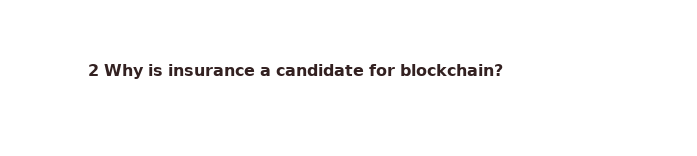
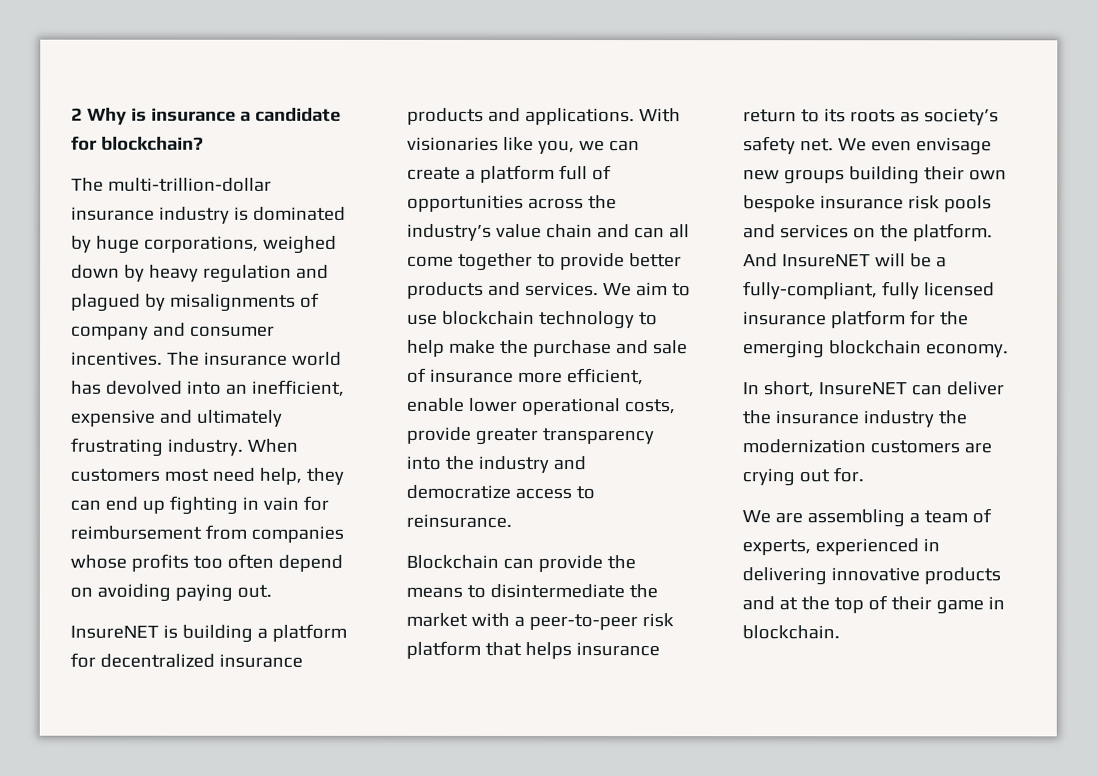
(503, 70) none -> [71,177,272,192] [71,206,346,224] [71,235,337,254] [71,264,329,283] [71,292,320,312] [71,322,275,340] [71,351,342,366] [70,379,345,397] [70,409,282,427] [70,437,298,457] [70,467,344,485] [70,495,329,515] [70,524,344,543] [70,553,343,572] [70,583,272,602] [70,623,347,643] [70,652,303,668] [407,107,681,126] [407,136,640,155] [407,164,612,184] [407,194,617,212] [407,223,690,241] [407,252,682,271] [407,281,691,299] [407,310,658,330] [407,339,688,358] [407,367,644,386] [406,397,675,416] [406,426,654,445] [406,455,586,474] [406,484,595,500] [406,513,512,528] [406,554,636,573] [406,583,658,599] [406,612,674,631] [406,640,660,660] [743,108,999,126] [743,136,992,156] [743,166,1007,185] [743,195,992,213] [743,223,993,242] [743,253,947,268] [743,281,995,300] [743,310,969,329] [743,340,1009,359] [742,381,1005,398] [742,410,967,428] [742,439,992,454] [742,467,864,487] [742,508,992,528] [742,538,940,556] [742,567,1001,586] [742,595,1005,615] [742,625,840,640] // The multi-trillion-dollar insurance industry is dominated by huge corporations, weighed down by heavy regulation and plagued by misalignments of company and consumer incentives. The insurance world has devolved into an inefficient, expensive and ultimately frustrating industry. When customers most need help, they can end up fighting in vain for reimbursement from companies whose profits too often depend on avoiding paying out. // InsureNET is building a platform for decentralized insurance products and applications. With visionaries like you, we can create a platform full of opportunities across the industry’s value chain and can all come together to provide better products and services. We aim to use blockchain technology to help make the purchase and sale of insurance more efficient, enable lower operational costs, provide greater transparency into the industry and democratize access to reinsurance. // Blockchain can provide the means to disintermediate the market with a peer-to-peer risk platform that helps insurance return to its roots as society’s safety net. We even envisage new groups building their own bespoke insurance risk pools and services on the platform. And InsureNET will be a fully-compliant, fully licensed insurance platform for the emerging blockchain economy. // In short, InsureNET can deliver the insurance industry the modernization customers are crying out for. // We are assembling a team of experts, experienced in delivering innovative products and at the top of their game in blockchain.

